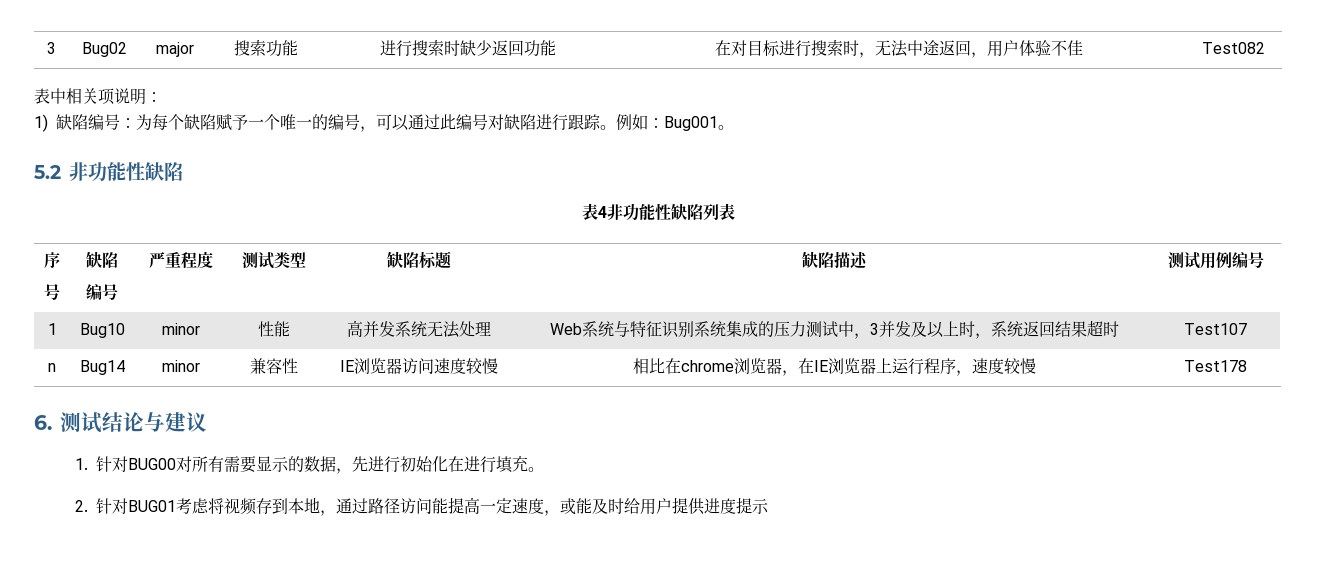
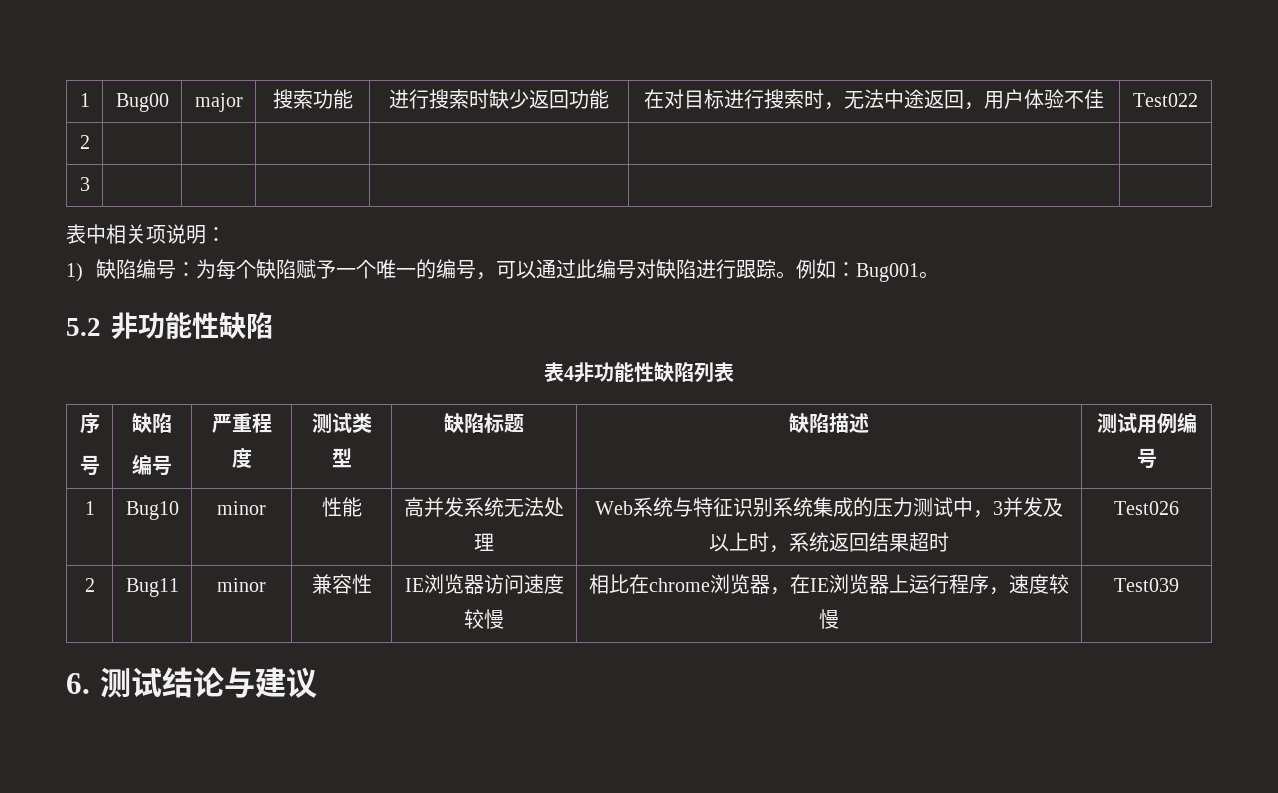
[46,42,56,54] [82,42,127,57] 3 | Bug02 -> [79,93,90,107] [115,93,169,112] 1 | Bug00
[1202,42,1265,54] Test082 -> [1133,93,1198,107] [79,135,90,149] [79,177,90,191] Test022 // 2 | | | | | | // 3 | | | | | |
[1184,323,1247,335] [48,363,56,372] [79,360,125,375] Test107 // n | Bug14 -> [1114,501,1179,515] [84,578,95,592] [125,578,179,597] Test026 // 2 | Bug11
[1184,360,1247,372] Test178 -> [1114,578,1179,592] Test039
[74,456,544,474] [74,497,769,516] // 1.针对BUG00对所有需要显示的数据，先进行初始化在进行填充。 // 2.针对BUG01考虑将视频存到本地，通过路径访问能提高一定速度，或能及时给用户提供进度提示 -> (317, 682) none

